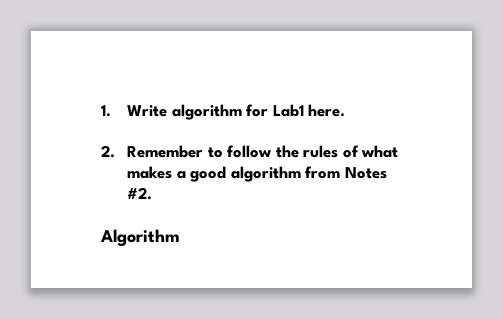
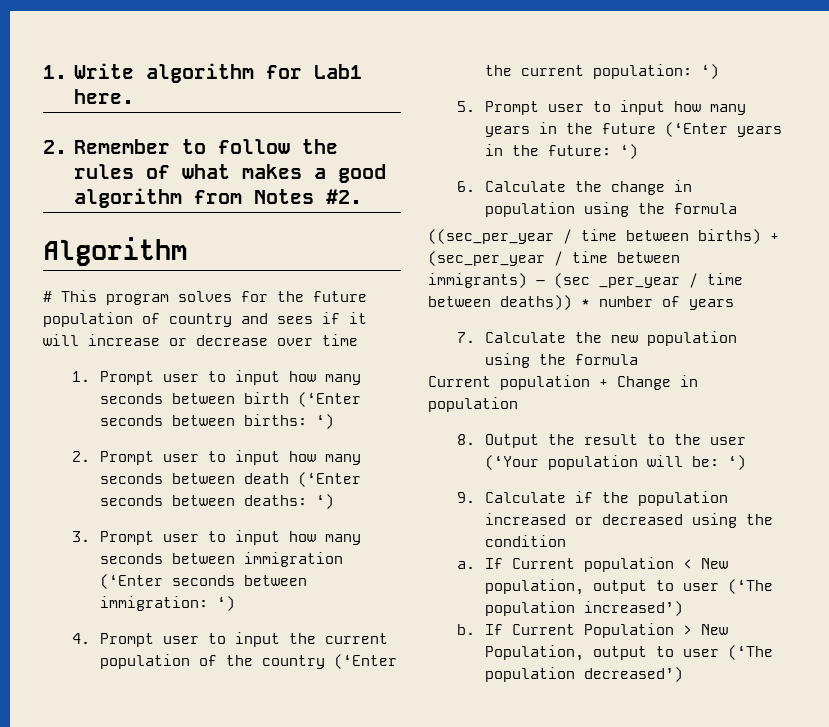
(180, 237) none -> [43,290,367,305] [43,312,367,327] [43,334,358,346] [71,370,362,385] [100,392,362,407] [100,414,335,429] [71,450,362,465] [100,472,362,487] [100,494,335,509] [71,530,362,545] [100,552,344,567] [100,574,308,589] [100,596,236,611] [71,632,389,647] [100,654,398,669] [485,64,720,79] [456,100,747,115] [485,122,783,137] [485,144,639,159] [456,180,693,195] [485,202,738,217] [428,229,779,244] [428,251,680,266] [428,273,743,288] [428,295,734,310] [456,331,738,346] [485,353,639,368] [428,375,698,390] [428,397,518,412] [456,434,747,448] [485,455,747,470] [456,491,729,506] [485,513,774,528] [485,535,567,547] [456,557,729,572] [485,579,774,595] [485,601,684,616] [456,623,729,638] [485,645,774,661] [485,667,684,682] // # This program solves for the future population of country and sees if it will increase or decrease over time // 1. Prompt user to input how many seconds between birth (‘Enter seconds between births: ‘) // 2. Prompt user to input how many seconds between death (‘Enter seconds between deaths: ‘) // 3. Prompt user to input how many seconds between immigration (‘Enter seconds between immigration: ‘) // 4. Prompt user to input the current population of the country (‘Enter the current population: ‘) // 5. Prompt user to input how many years in the future (‘Enter years in the future: ‘) // 6. Calculate the change in population using the formula // ((sec_per_year / time between births) + (sec_per_year / time between immigrants) – (sec _per_year / time between deaths)) * number of years // 7. Calculate the new population using the formula // Current population + Change in population // 8. Output the result to the user (‘Your population will be: ‘) // 9. Calculate if the population increased or decreased using the condition // a. If Current population < New population, output to user (‘The population increased’) // b. If Current Population > New Population, output to user (‘The population decreased’)

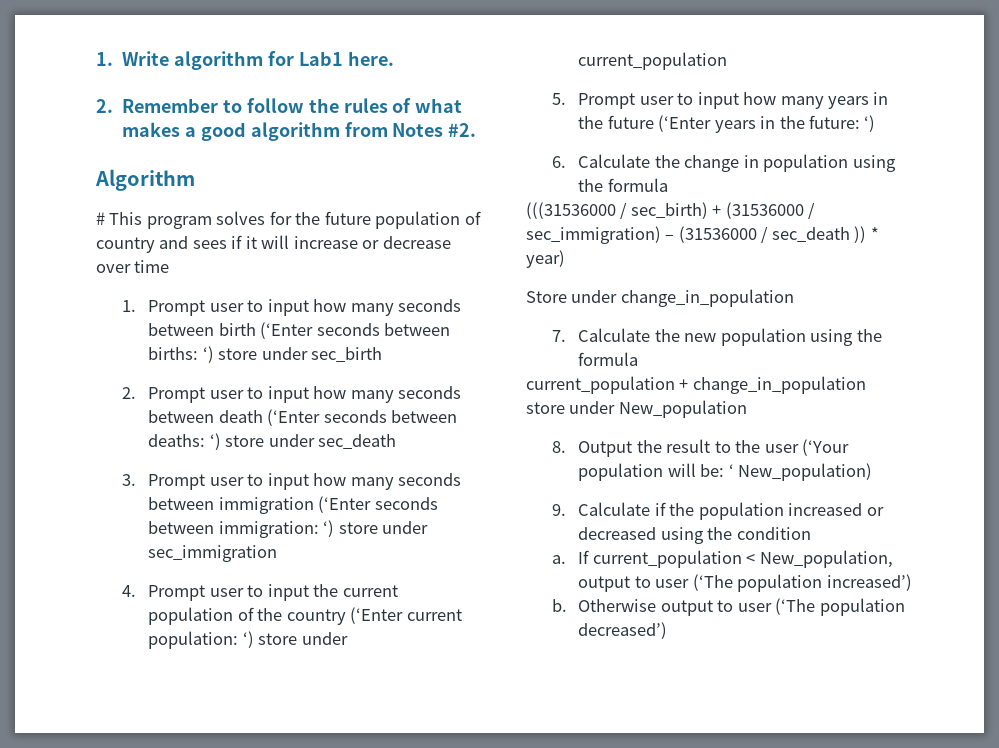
(335, 421) none -> [218,347,383,362] store under sec_birth
(335, 501) none -> [225,434,397,449] store under sec_death
(236, 603) none -> [338,521,429,534] [148,545,278,562] store under sec_immigration
[485,65,513,76] the -> (404, 615) none
(720, 71) none -> [258,632,348,645] [578,52,728,70] store under current_population
[428,229,779,244] [428,251,680,266] [428,273,743,288] [428,295,734,310] ((sec_per_year / time between births) + (sec_per_year / time between immigrants) – (sec _per_year / time between deaths)) * number of years -> [526,202,816,219] [526,226,879,244] [526,250,565,268] [526,289,794,307] (((31536000 / sec_birth) + (31536000 / sec_immigration) – (31536000 / sec_death )) * year) // Store under change_in_population
[428,375,698,390] [428,397,518,412] Current population + Change in population -> [526,376,866,394] [526,400,747,418] current_population + change_in_population // store under New_population
[728,455,747,470] ‘) -> [728,463,873,481] ‘ New_population)
[512,557,729,572] [485,579,585,595] Current population < New population, -> [592,550,893,568] current_population < New_population,
[485,623,729,638] [485,645,585,661] If Current Population > New Population, -> [578,599,657,612] Otherwise

